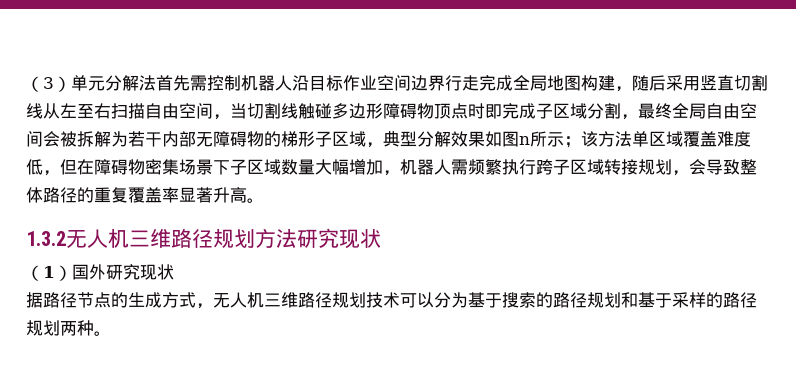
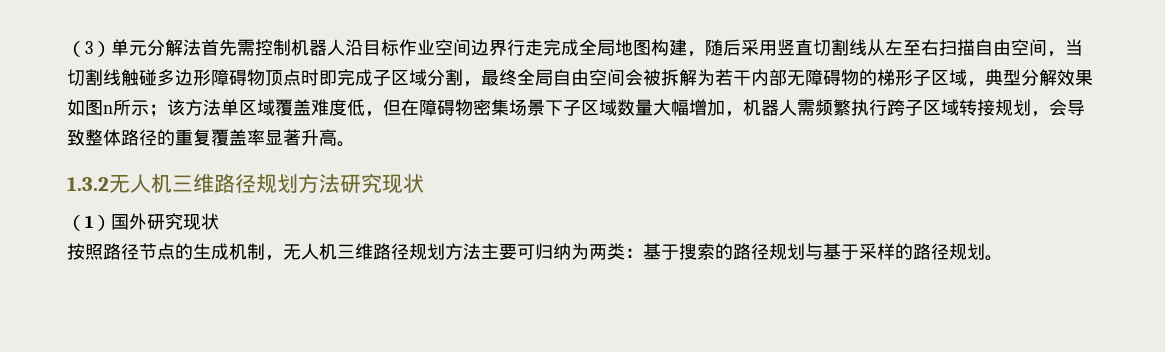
[26,292,43,308] 据 -> [67,243,103,260] 按照
[162,292,196,308] 方式 -> [229,243,265,260] 机制
[366,292,468,308] 技术可以分为 -> [445,243,643,260] 方法主要可归纳为两类：
[621,292,638,308] 和 -> [805,243,823,260] 与
[60,320,94,336] 两种 -> (985, 251) none

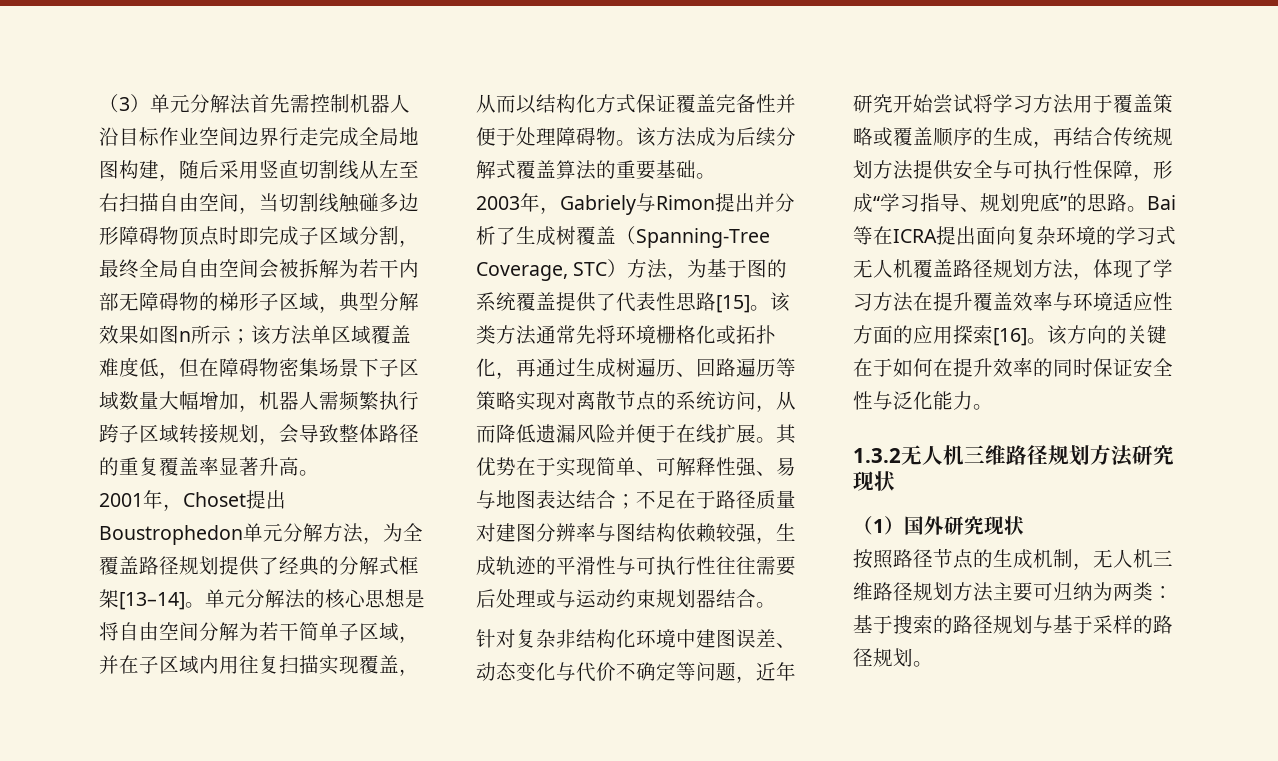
(355, 144) none -> [99,490,286,511] [99,523,423,545] [99,556,419,576] [99,588,425,610] [99,622,419,643] [99,655,419,676] [476,94,796,114] [476,127,796,147] [476,160,716,180] [476,193,795,215] [476,226,770,248] [476,259,788,281] [476,292,790,313] [476,325,776,345] [476,358,796,379] [476,390,796,412] [476,424,797,444] [476,457,796,477] [476,490,796,509] [476,523,796,544] [476,556,796,576] [476,589,776,609] [476,629,796,648] [476,662,796,683] [853,94,1173,114] [853,127,1173,148] [853,160,1173,181] [853,193,1176,213] [853,226,1176,245] [853,259,1173,280] [853,292,1173,312] [853,325,1167,346] [853,358,1173,378] [853,391,993,410] // 2001年，Choset提出Boustrophedon单元分解方法，为全覆盖路径规划提供了经典的分解式框架[13–14]。单元分解法的核心思想是将自由空间分解为若干简单子区域，并在子区域内用往复扫描实现覆盖，从而以结构化方式保证覆盖完备性并便于处理障碍物。该方法成为后续分解式覆盖算法的重要基础。 // 2003年，Gabriely与Rimon提出并分析了生成树覆盖（Spanning-Tree Coverage, STC）方法，为基于图的系统覆盖提供了代表性思路[15]。该类方法通常先将环境栅格化或拓扑化，再通过生成树遍历、回路遍历等策略实现对离散节点的系统访问，从而降低遗漏风险并便于在线扩展。其优势在于实现简单、可解释性强、易与地图表达结合；不足在于路径质量对建图分辨率与图结构依赖较强，生成轨迹的平滑性与可执行性往往需要后处理或与运动约束规划器结合。 // 针对复杂非结构化环境中建图误差、动态变化与代价不确定等问题，近年研究开始尝试将学习方法用于覆盖策略或覆盖顺序的生成，再结合传统规划方法提供安全与可执行性保障，形成“学习指导、规划兜底”的思路。Bai等在ICRA提出面向复杂环境的学习式无人机覆盖路径规划方法，体现了学习方法在提升覆盖效率与环境适应性方面的应用探索[16]。该方向的关键在于如何在提升效率的同时保证安全性与泛化能力。

